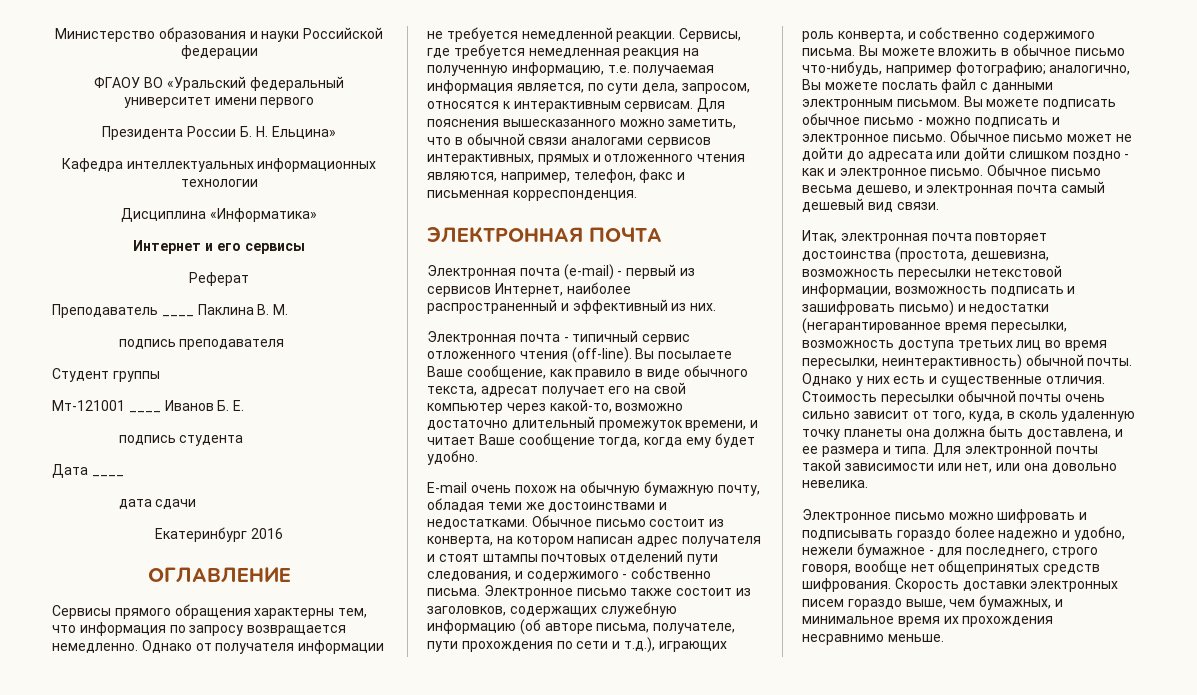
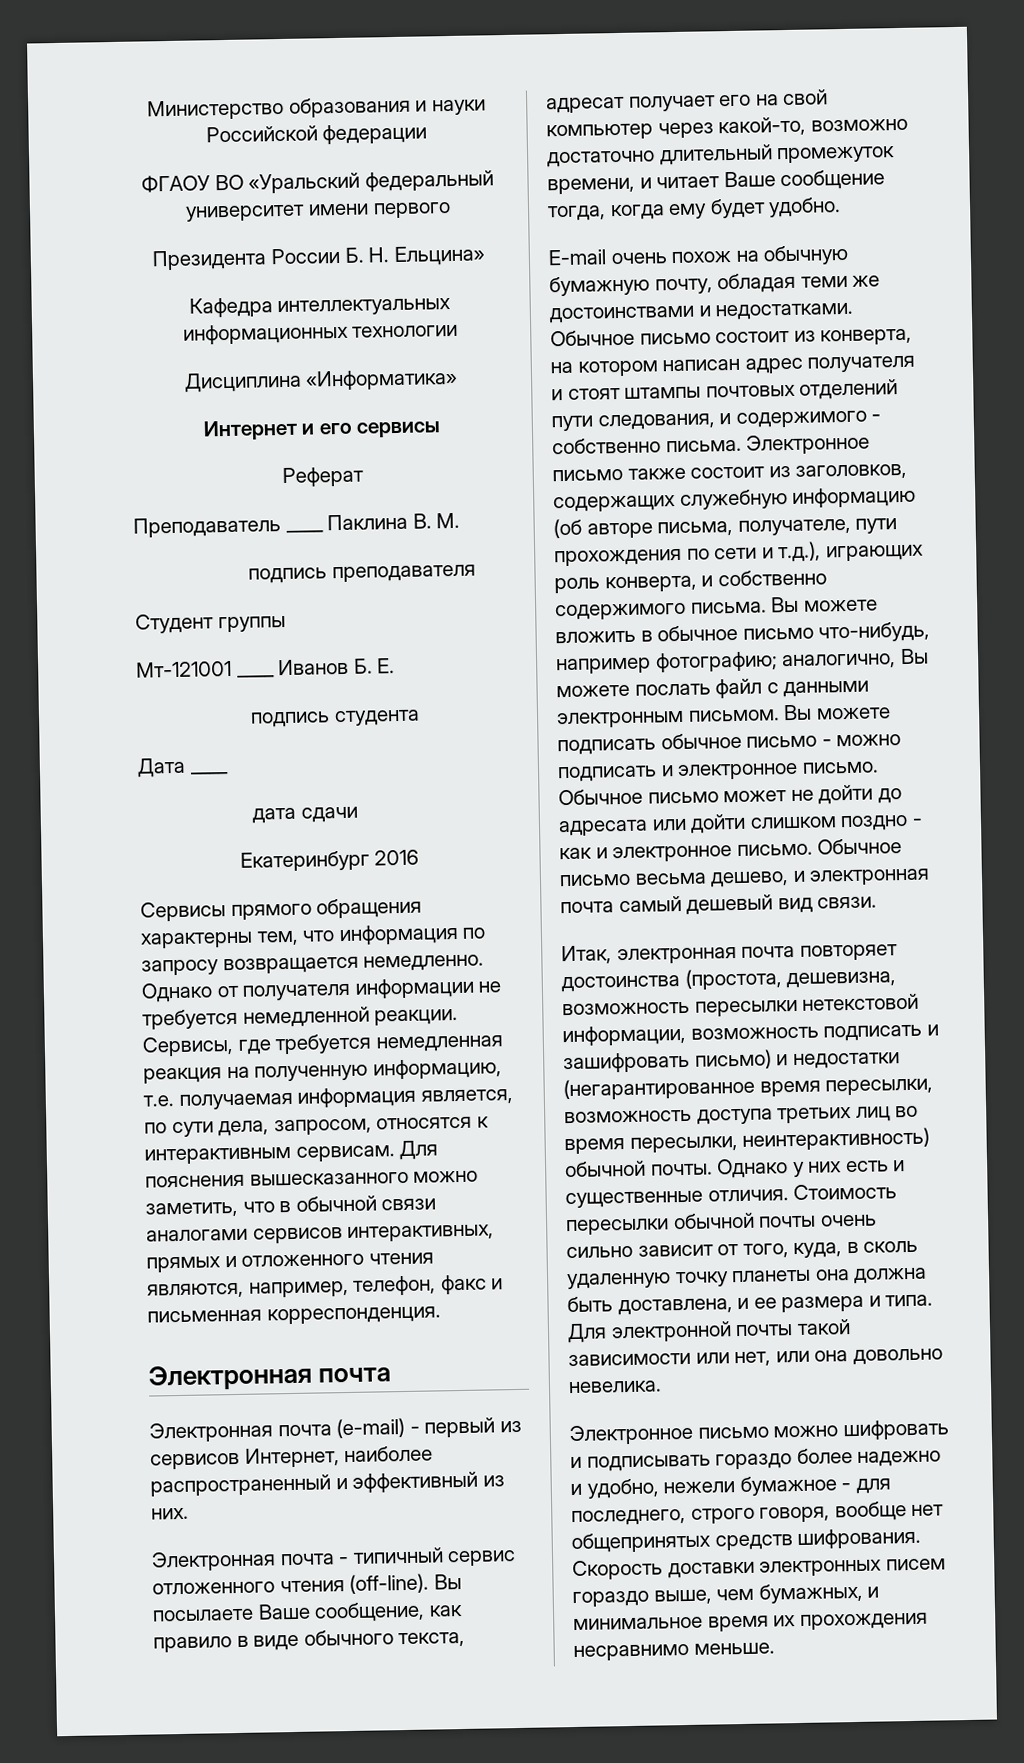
[147,567,291,583] // ОГЛАВЛЕНИЕ -> (420, 857) none
[426,226,662,243] ЭЛЕКТРОННАЯ ПОЧТА -> [148,1363,392,1392] Электронная почта

